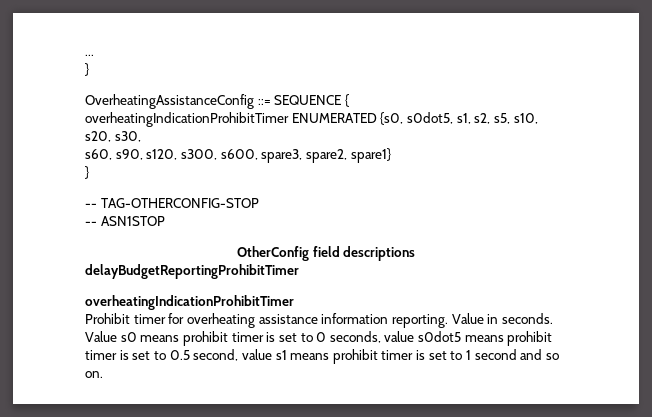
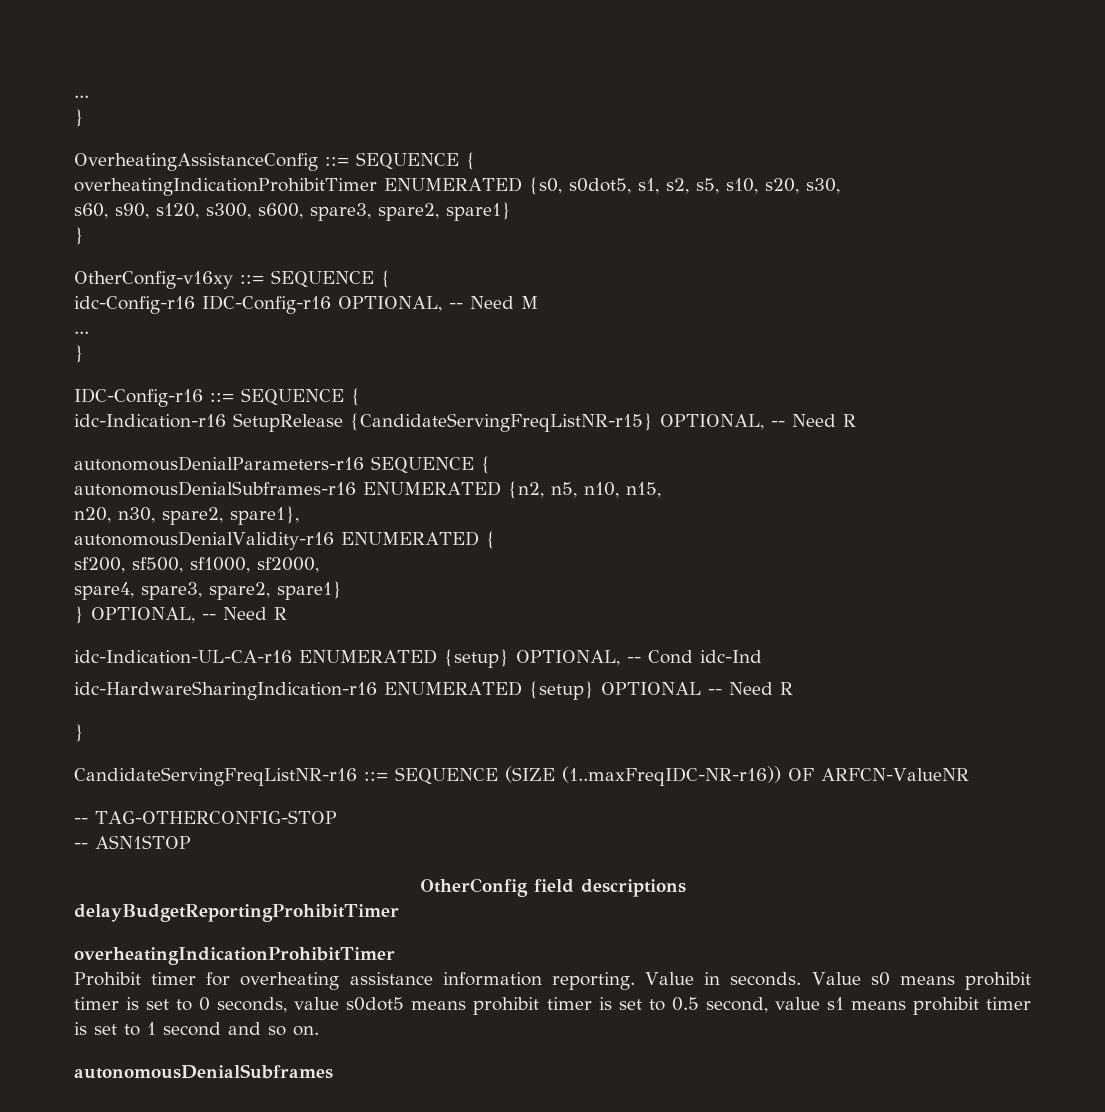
(89, 172) none -> [74,270,391,289] [74,295,538,314] [74,331,89,334] [74,345,84,363] [74,388,361,407] [74,413,856,432] [74,456,491,474] [74,481,661,499] [74,506,299,525] [74,531,496,550] [74,557,319,573] [74,581,342,600] [74,606,287,624] [74,649,762,668] [74,681,793,700] [74,724,84,742] [74,766,969,786] // OtherConfig-v16xy ::= SEQUENCE { // idc-Config-r16 IDC-Config-r16 OPTIONAL, -- Need M // ... // } // IDC-Config-r16 ::= SEQUENCE { // idc-Indication-r16 SetupRelease {CandidateServingFreqListNR-r15} OPTIONAL, -- Need R // autonomousDenialParameters-r16 SEQUENCE { // autonomousDenialSubframes-r16 ENUMERATED {n2, n5, n10, n15, // n20, n30, spare2, spare1}, // autonomousDenialValidity-r16 ENUMERATED { // sf200, sf500, sf1000, sf2000, // spare4, spare3, spare2, spare1} // } OPTIONAL, -- Need R // idc-Indication-UL-CA-r16 ENUMERATED {setup} OPTIONAL, -- Cond idc-Ind // idc-HardwareSharingIndication-r16 ENUMERATED {setup} OPTIONAL -- Need R // } // CandidateServingFreqListNR-r16 ::= SEQUENCE (SIZE (1..maxFreqIDC-NR-r16)) OF ARFCN-ValueNR
(103, 374) none -> [74,1064,333,1079] // autonomousDenialSubframes

